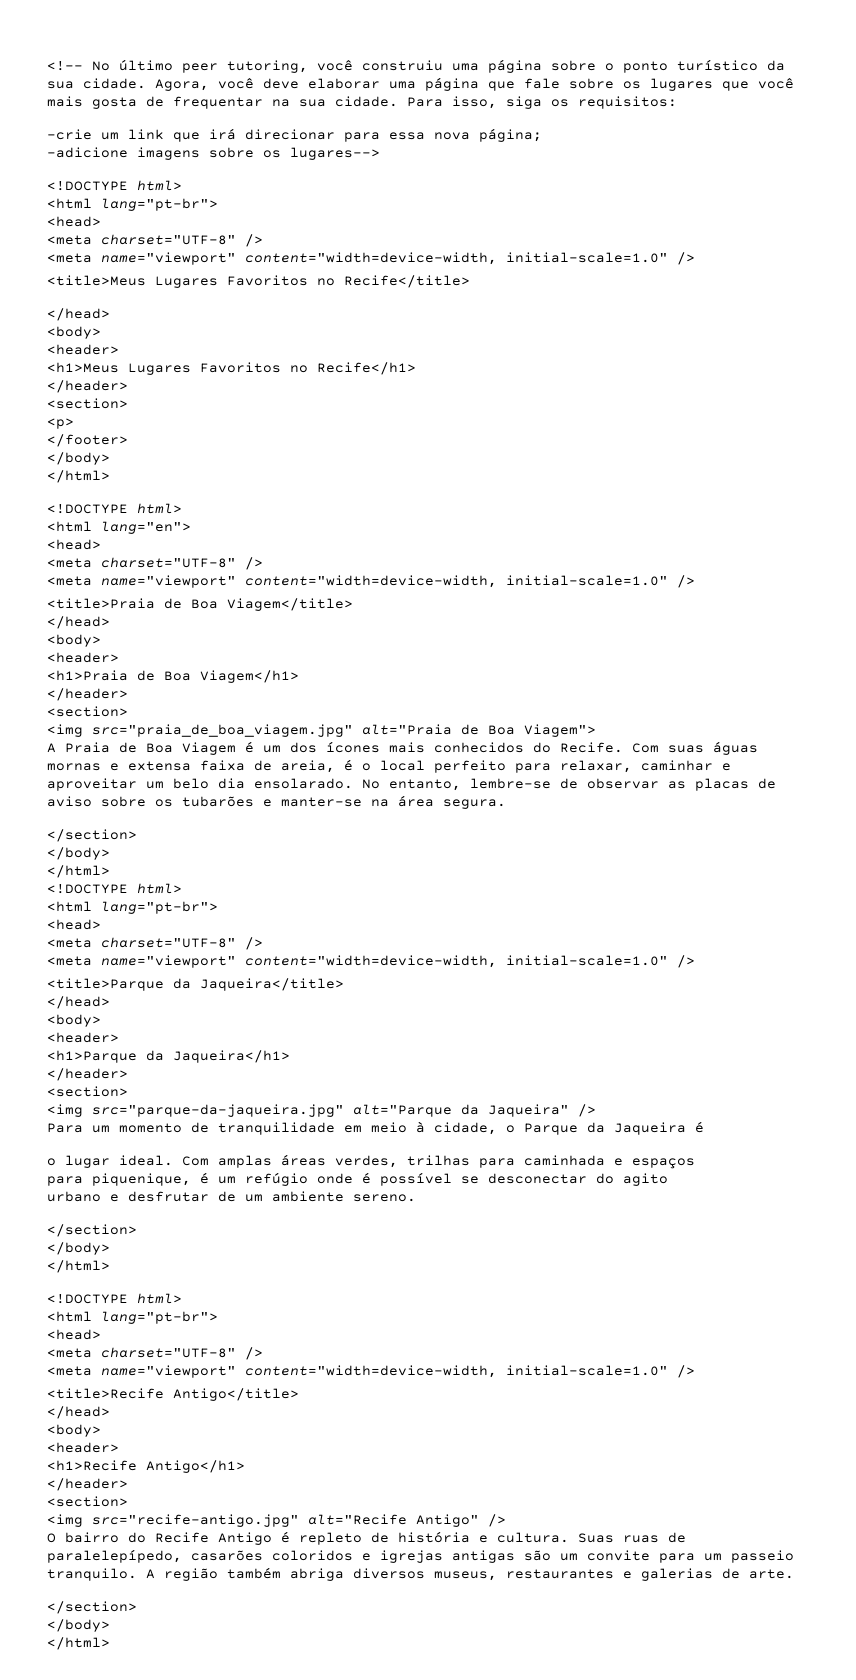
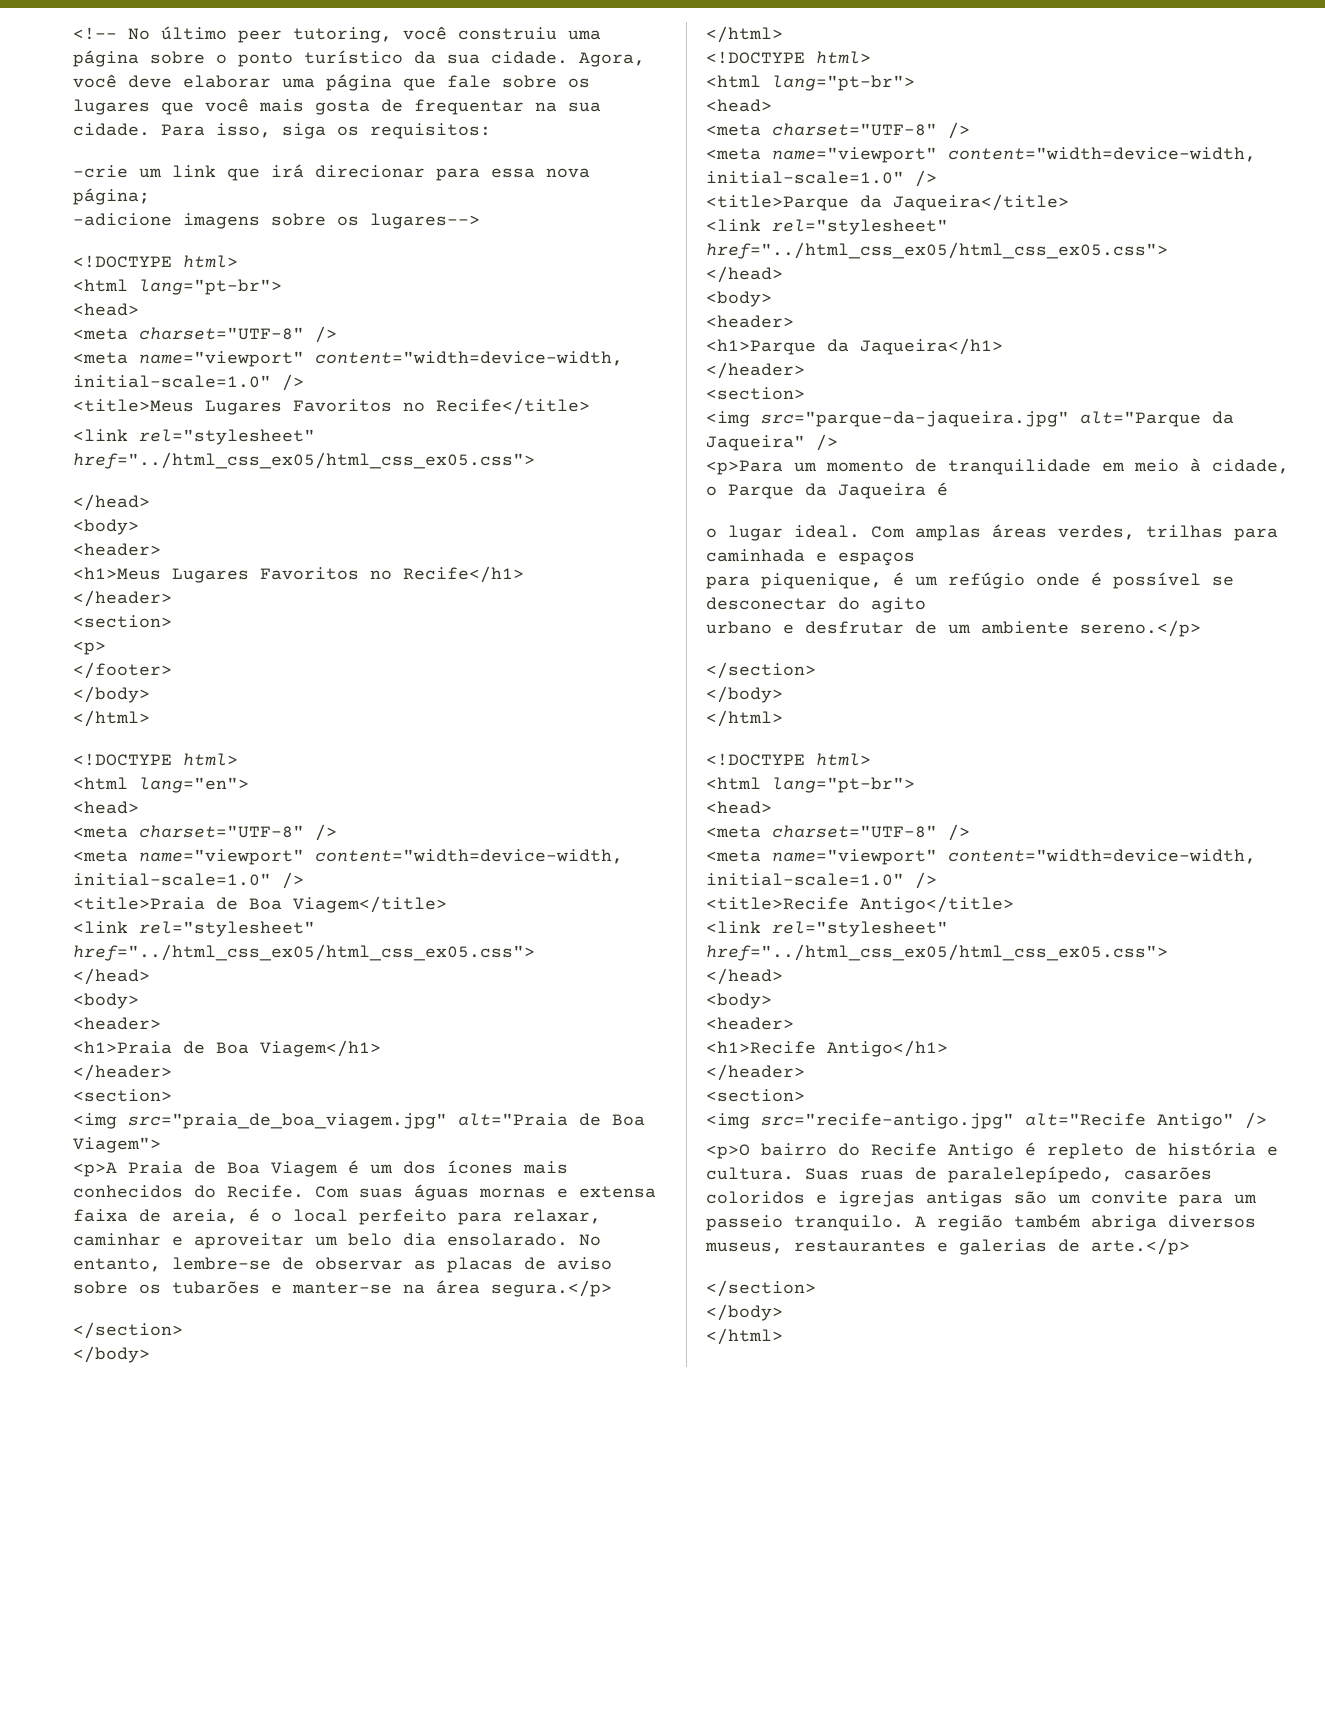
(470, 281) none -> [73,429,315,445] [73,452,535,469] // <link rel="stylesheet" href="../html_css_ex05/html_css_ex05.css">
(353, 604) none -> [73,921,315,937] [73,944,535,961] // <link rel="stylesheet" href="../html_css_ex05/html_css_ex05.css">
[47,743,56,753] A -> [73,1162,117,1177] <p>A
[443,799,506,809] segura. -> [491,1280,612,1297] segura.</p>
(344, 984) none -> [706,219,948,235] [706,242,1168,259] // <link rel="stylesheet" href="../html_css_ex05/html_css_ex05.css">
[47,1123,83,1133] Para -> [706,460,783,475] <p>Para
[353,1194,416,1202] sereno. -> [1080,620,1201,637] sereno.</p>
(299, 1394) none -> [706,921,948,937] [706,944,1168,961] // <link rel="stylesheet" href="../html_css_ex05/html_css_ex05.css">
[47,1533,56,1543] O -> [706,1144,750,1159] <p>O
[749,1569,794,1579] arte. -> [1091,1238,1190,1255] arte.</p>

